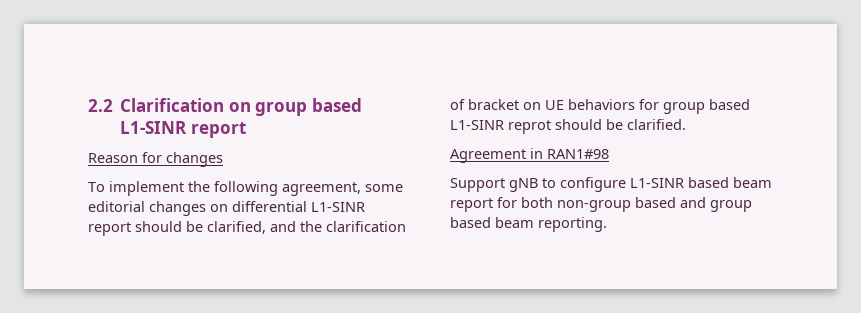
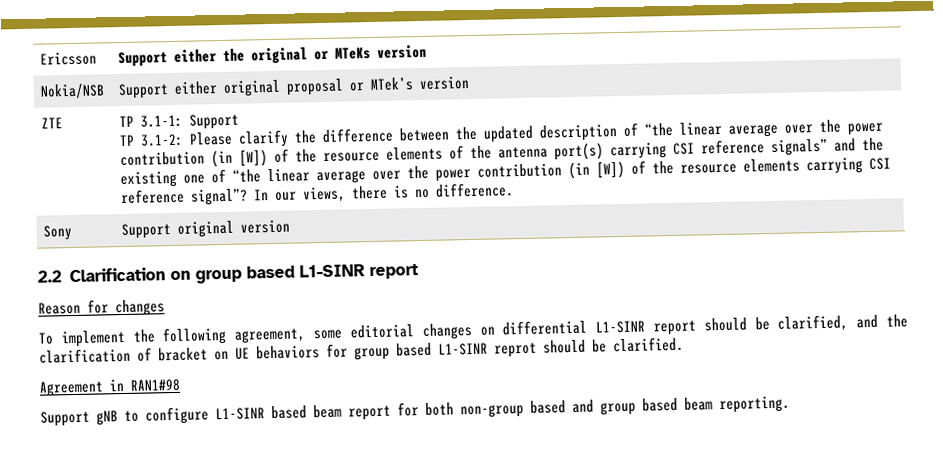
(88, 105) none -> [40,51,98,66] [118,44,428,68] [40,83,106,100] [118,76,471,100] [41,117,64,129] [119,113,240,130] [119,119,885,148] [120,137,885,168] [120,157,892,189] [120,182,515,206] [43,225,73,241] [121,219,291,240] Ericsson | Support either the original or MTeKs version // Nokia/NSB | Support either original proposal or MTek’s version // ZTE | TP 3.1-1: Support // TP 3.1-2: Please clarify the difference between the updated description of “the linear average over the power contribution (in [W]) of the resource elements of the antenna port(s) carrying CSI reference signals” and the existing one of “the linear average over the power contribution (in [W]) of the resource elements carrying CSI reference signal”? In our views, there is no difference. // Sony | Support original version //

